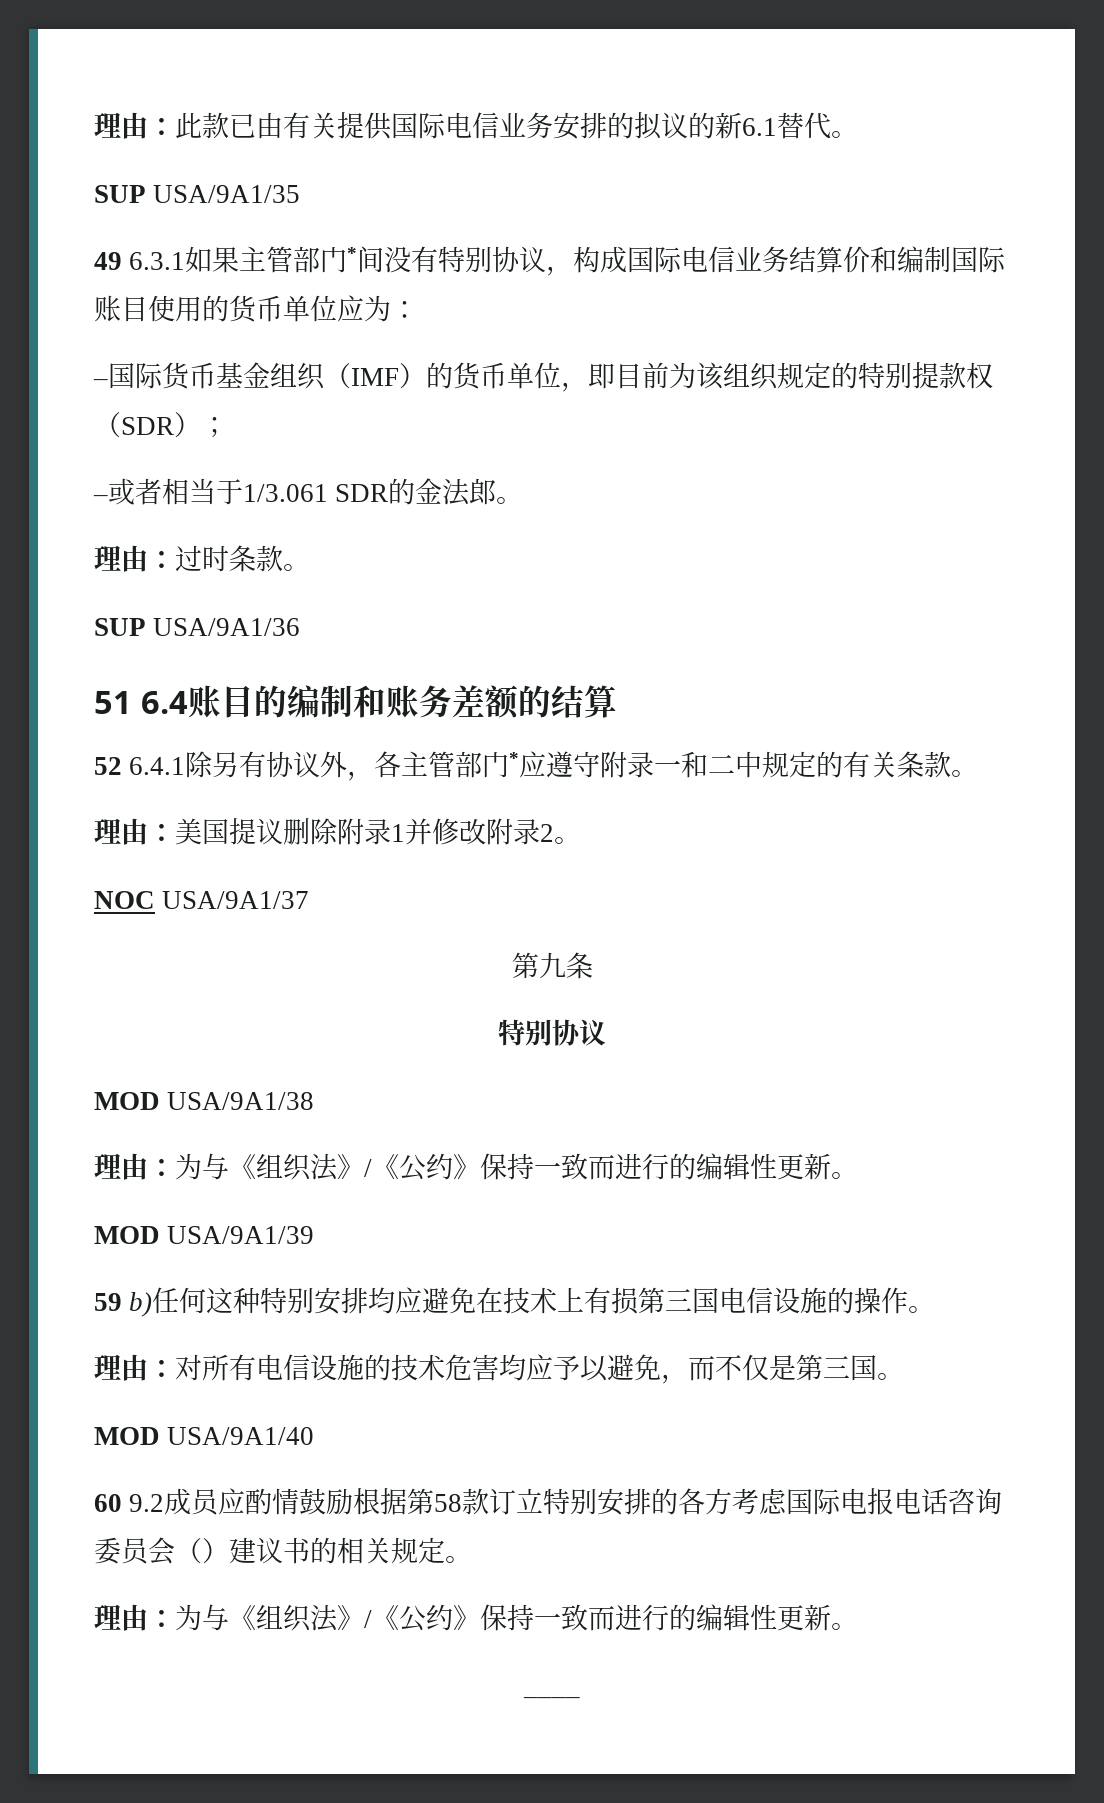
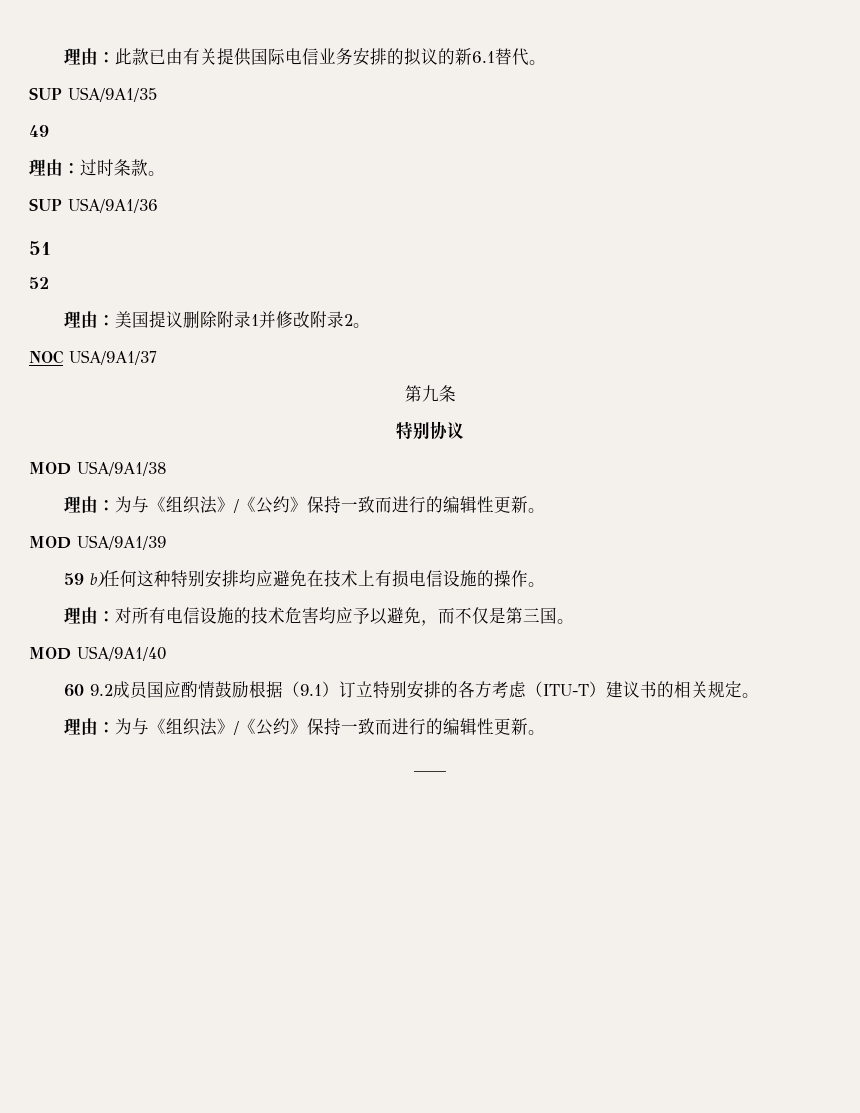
[129,246,1007,276] [94,295,418,323] [93,362,993,392] [94,412,228,438] [93,478,524,506] 6.3.1如果主管部门*间没有特别协议，构成国际电信业务结算价和编制国际账目使用的货币单位应为： // –国际货币基金组织（IMF）的货币单位，即目前为该组织规定的特别提款权（SDR）； // –或者相当于1/3.061 SDR的金法郎。 -> (49, 131) none
[140,685,617,720] [94,751,979,781] 6.4账目的编制和账务差额的结算 // 52 6.4.1除另有协议外，各主管部门*应遵守附录一和二中规定的有关条款。 -> [29,277,49,289] // 52
[638,1287,720,1314] 第三国 -> (409, 578) none
(221, 1502) none -> [146,681,164,698] 国
[407,1488,490,1515] 第58款 -> [282,681,339,697] （9.1）
[786,1488,1003,1515] [94,1537,202,1565] 国际电报电话咨询委员会（ -> [525,681,589,697] （ITU-T

